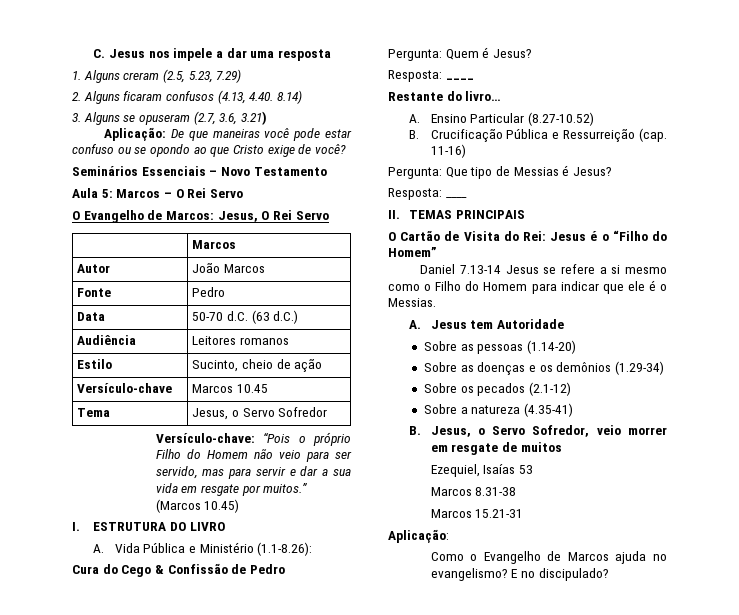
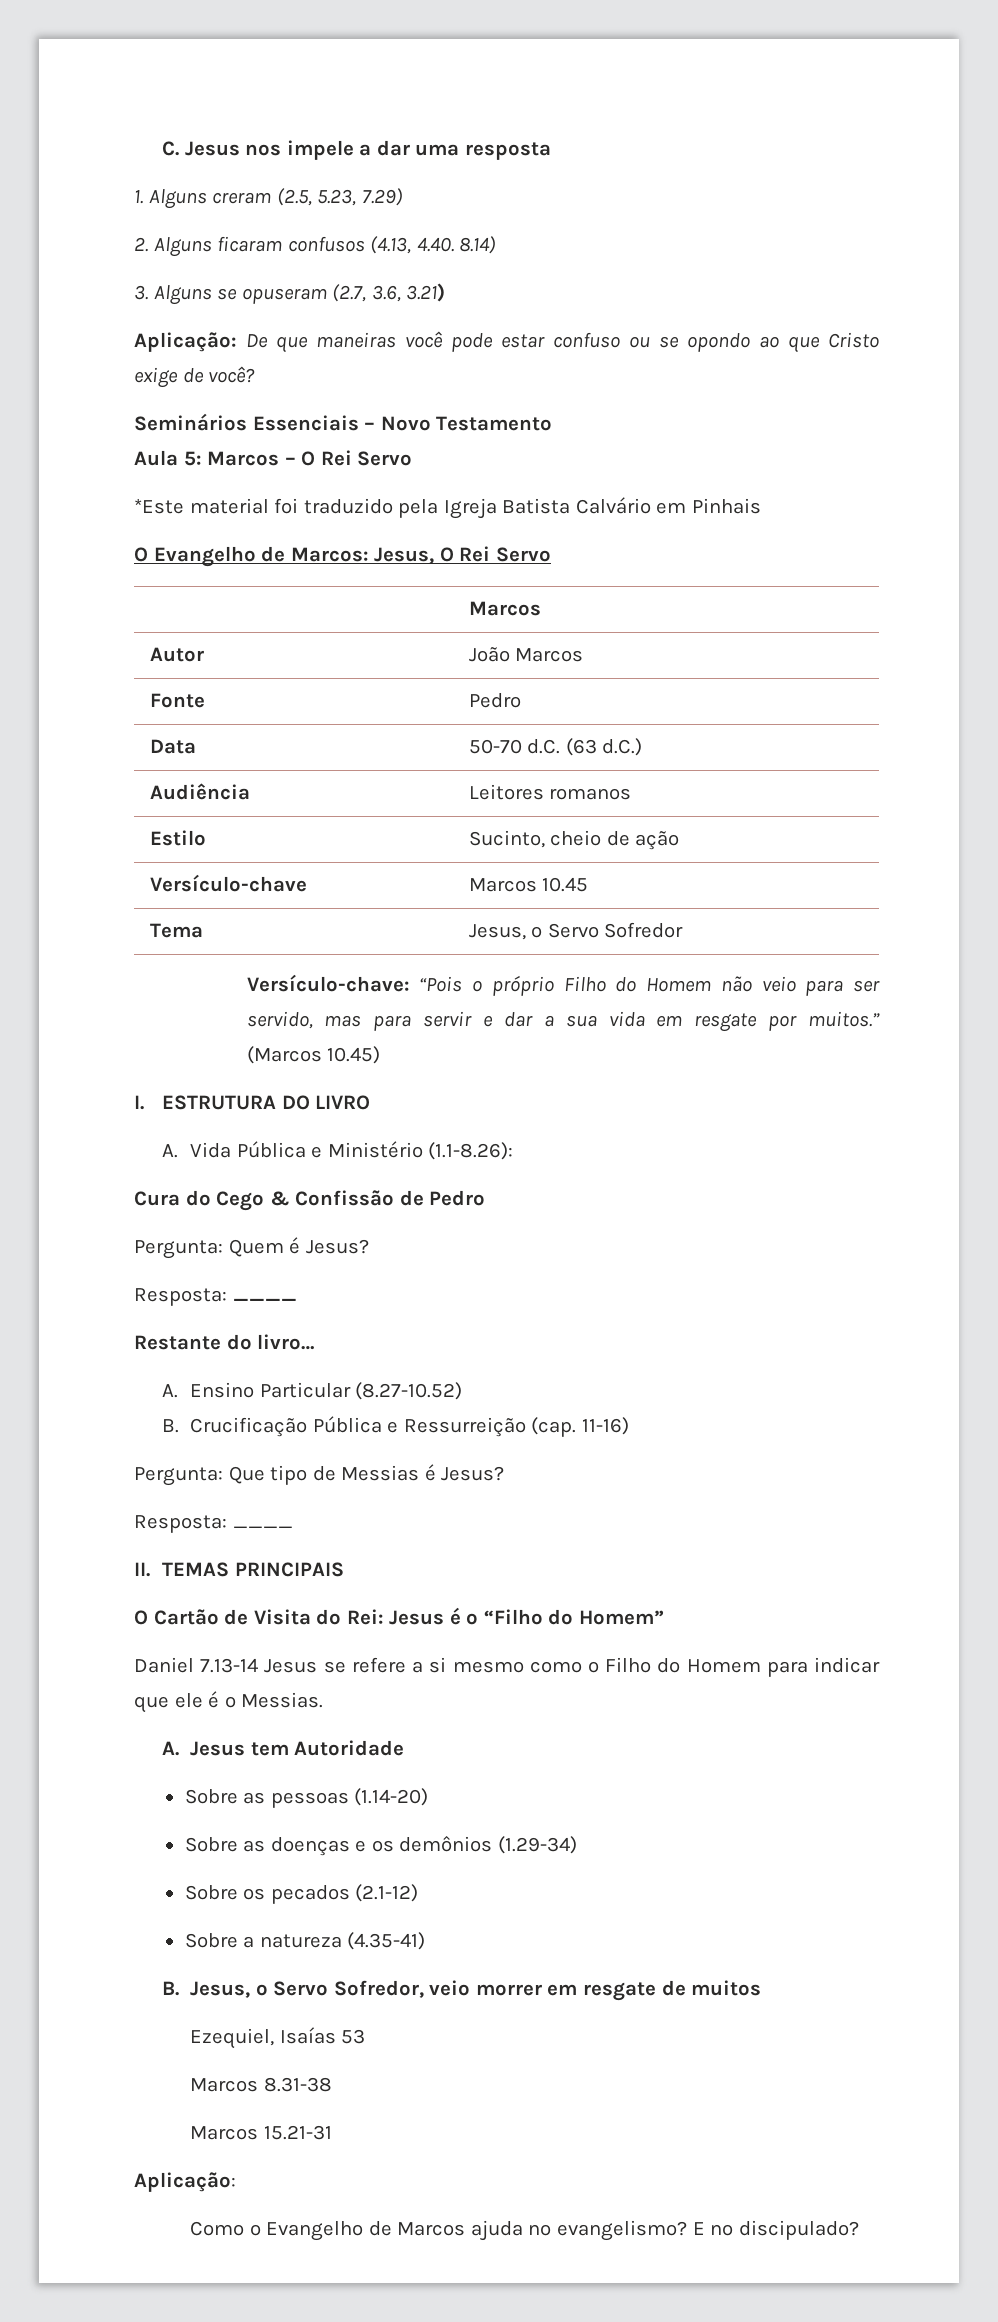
(243, 193) none -> [134,497,761,519] // *Este material foi traduzido pela Igreja Batista Calvário em Pinhais

